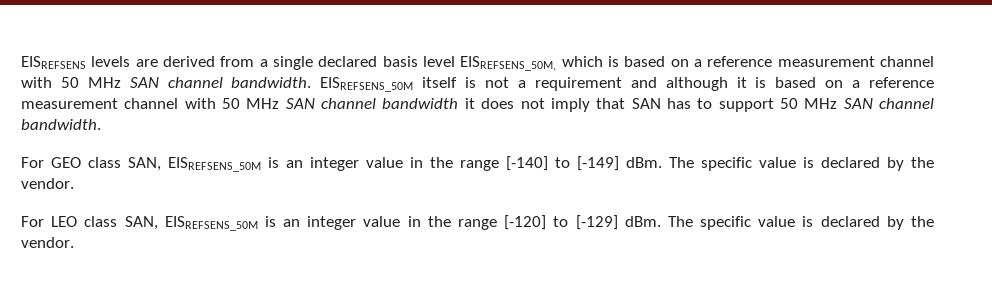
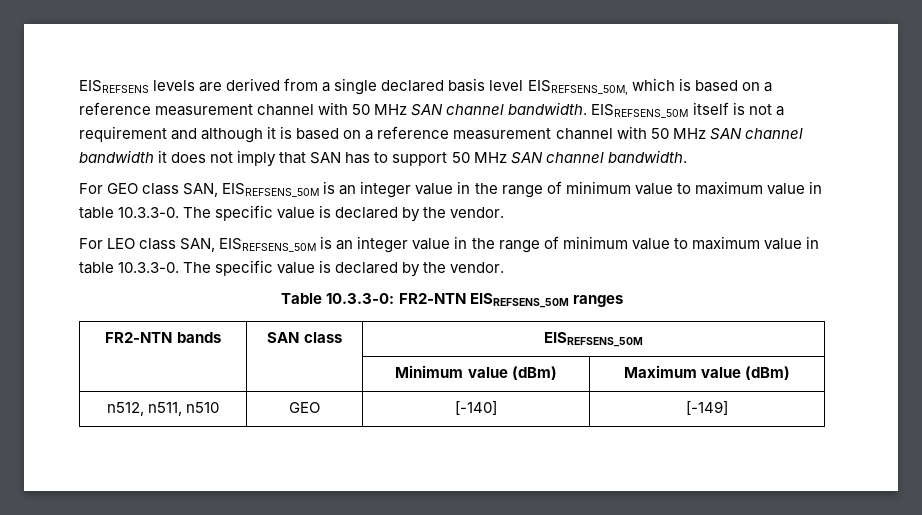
[506,156,662,171] [-140] to [-149] dBm. -> [546,181,822,195] [79,207,180,219] of minimum value to maximum value in table 10.3.3-0.
[504,215,934,230] [21,237,74,248] [-120] to [-129] dBm. The specific value is declared by the vendor. -> [543,236,819,250] [79,260,505,277] [281,293,623,308] [105,332,221,343] [267,332,342,343] [544,332,643,347] [395,365,557,380] [623,365,791,380] [106,402,220,416] [289,402,320,413] [455,401,497,415] [686,401,728,415] of minimum value to maximum value in table 10.3.3-0. The specific value is declared by the vendor. // Table 10.3.3-0: FR2-NTN EISREFSENS_50M ranges // FR2-NTN bands | SAN class | EISREFSENS_50M // | | Minimum value (dBm) | Maximum value (dBm) // n512, n511, n510 | GEO | [-140] | [-149]

